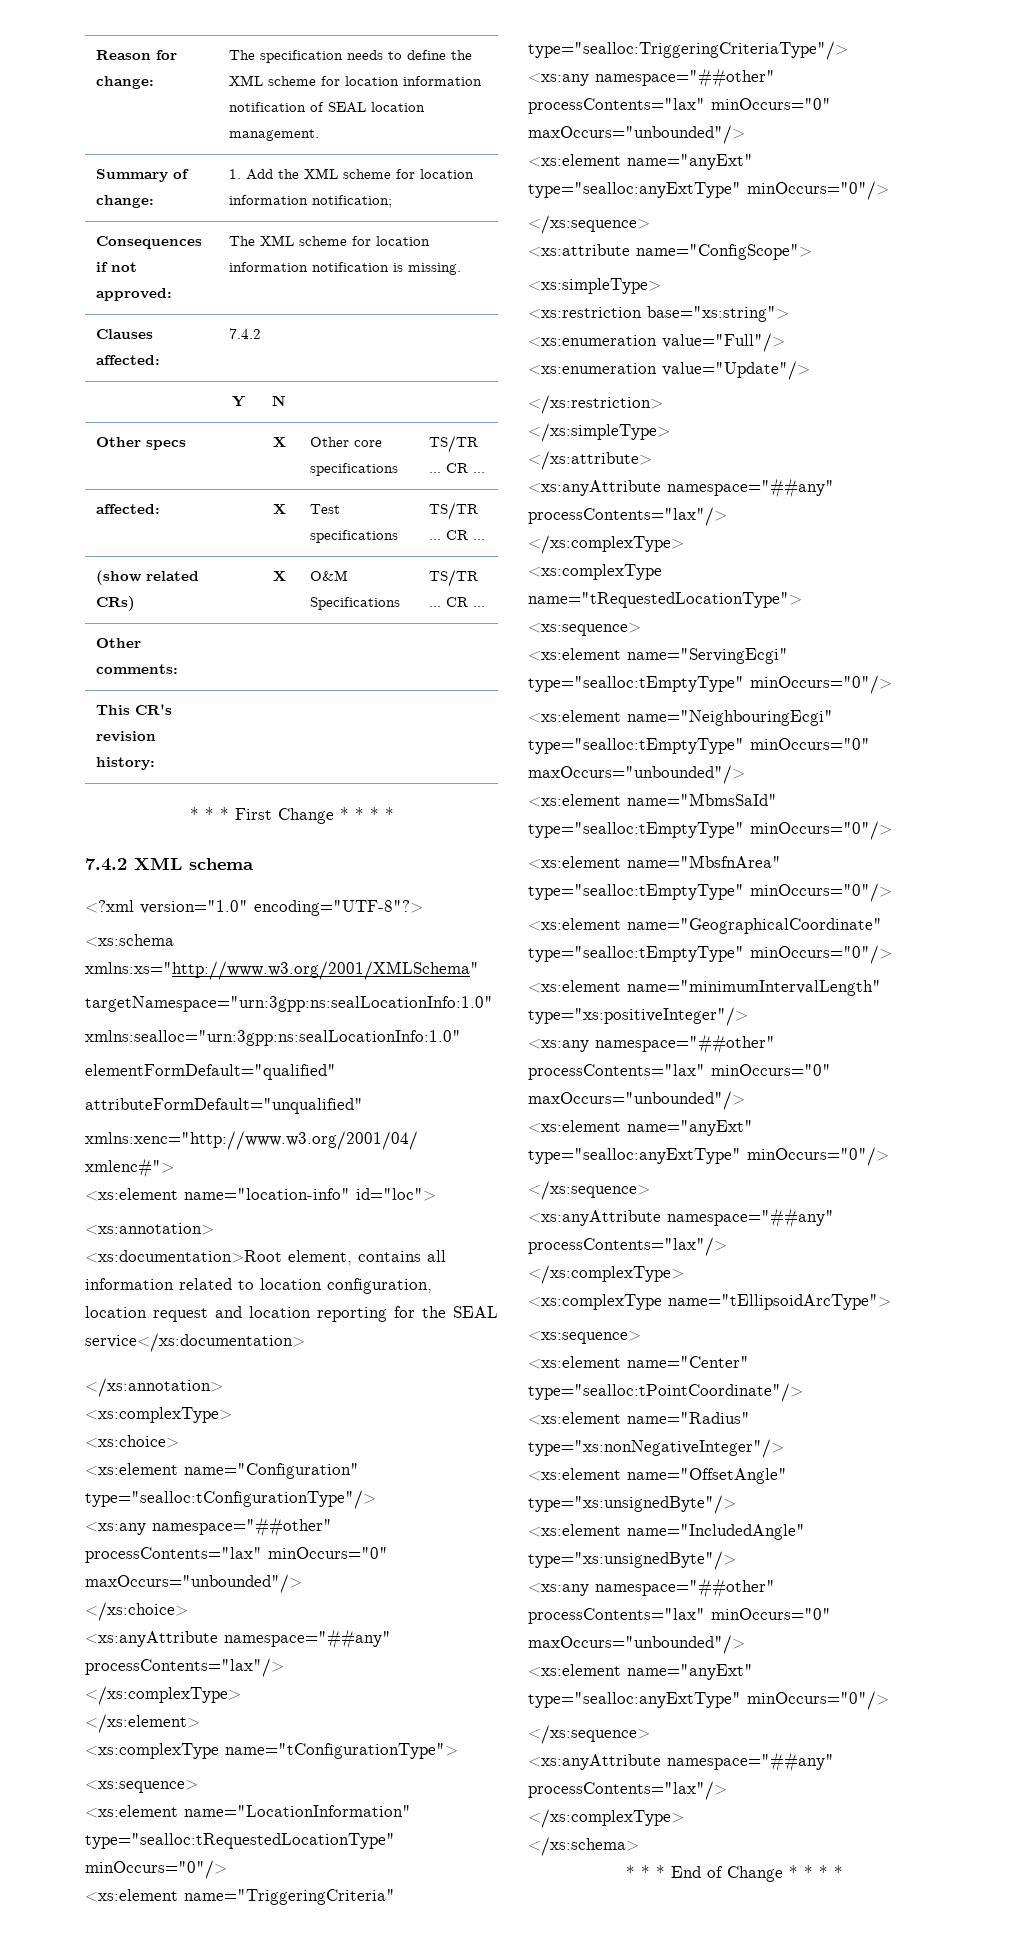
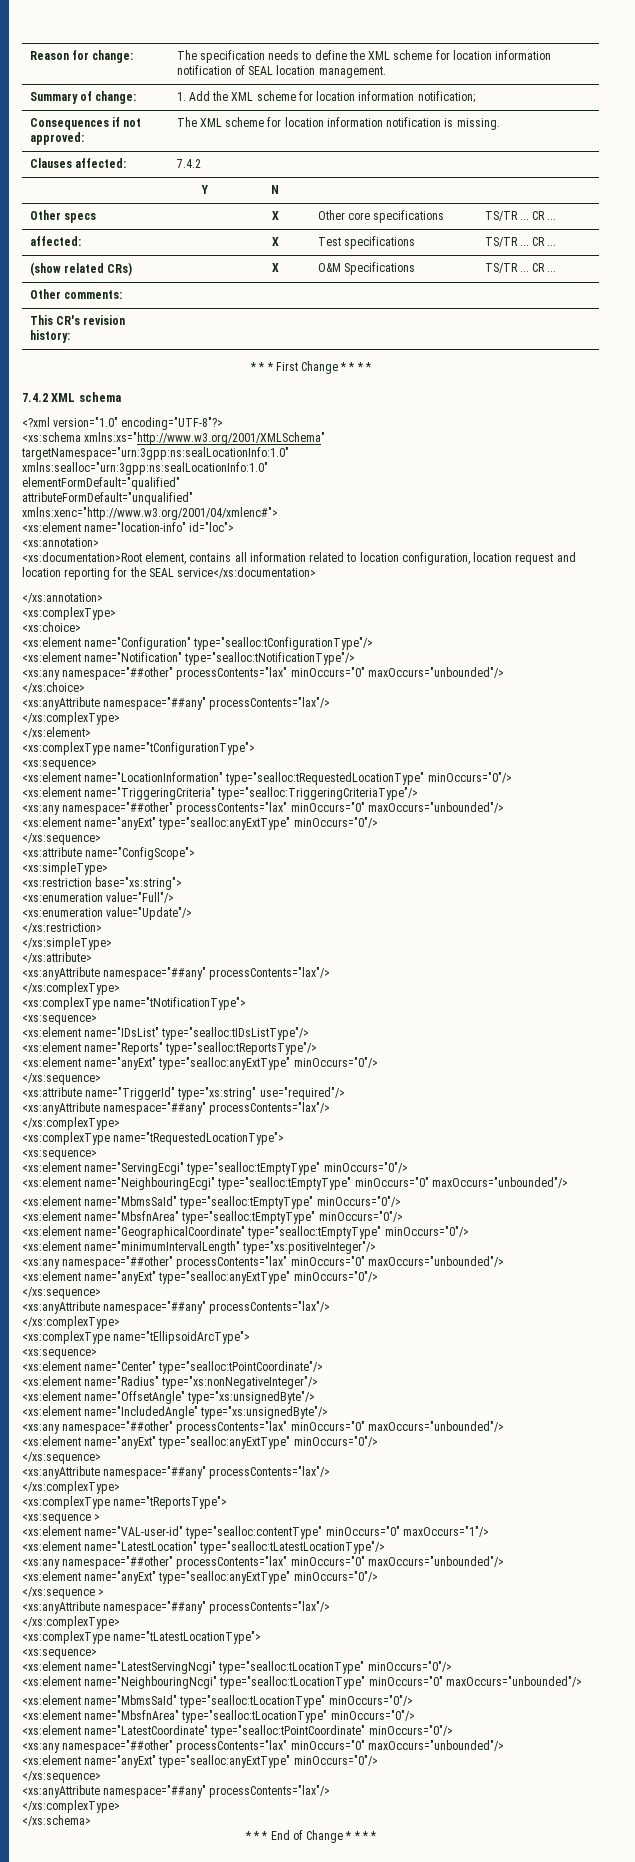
(376, 1499) none -> [22,652,356,665] // <xs:element name="Notification" type="sealloc:tNotificationType"/>
(684, 544) none -> [22,997,247,1010] [22,1015,97,1025] [22,1027,310,1040] [22,1042,318,1055] [22,1057,378,1070] [22,1073,101,1085] [22,1087,345,1100] [22,1102,331,1115] [22,1117,120,1130] // <xs:complexType name="tNotificationType"> // <xs:sequence> // <xs:element name="IDsList" type="sealloc:tIDsListType"/> // <xs:element name="Reports" type="sealloc:tReportsType"/> // <xs:element name="anyExt" type="sealloc:anyExtType" minOccurs="0"/> // </xs:sequence> // <xs:attribute name="TriggerId" type="xs:string" use="required"/> // <xs:anyAttribute namespace="##any" processContents="lax"/> // </xs:complexType>
(684, 1818) none -> [22,1496,228,1509] [22,1514,101,1524] [22,1526,489,1539] [22,1541,386,1554] [22,1556,504,1569] [22,1571,378,1584] [22,1587,105,1599] [22,1601,331,1614] [22,1616,120,1629] [22,1631,262,1644] [22,1649,97,1659] [22,1661,452,1674] [22,1676,582,1689] [22,1695,413,1708] [22,1710,415,1723] [22,1725,453,1738] [22,1740,504,1753] [22,1755,378,1768] [22,1771,101,1783] [22,1785,331,1798] [22,1800,120,1813] // <xs:complexType name="tReportsType"> // <xs:sequence > // <xs:element name="VAL-user-id" type="sealloc:contentType" minOccurs="0" maxOccurs="1"/> // <xs:element name="LatestLocation" type="sealloc:tLatestLocationType"/> // <xs:any namespace="##other" processContents="lax" minOccurs="0" maxOccurs="unbounded"/> // <xs:element name="anyExt" type="sealloc:anyExtType" minOccurs="0"/> // </xs:sequence > // <xs:anyAttribute namespace="##any" processContents="lax"/> // </xs:complexType> // <xs:complexType name="tLatestLocationType"> // <xs:sequence> // <xs:element name="LatestServingNcgi" type="sealloc:tLocationType" minOccurs="0"/> // <xs:element name="NeighbouringNcgi" type="sealloc:tLocationType" minOccurs="0" maxOccurs="unbounded"/> // <xs:element name="MbmsSaId" type="sealloc:tLocationType" minOccurs="0"/> // <xs:element name="MbsfnArea" type="sealloc:tLocationType" minOccurs="0"/> // <xs:element name="LatestCoordinate" type="sealloc:tPointCoordinate" minOccurs="0"/> // <xs:any namespace="##other" processContents="lax" minOccurs="0" maxOccurs="unbounded"/> // <xs:element name="anyExt" type="sealloc:anyExtType" minOccurs="0"/> // </xs:sequence> // <xs:anyAttribute namespace="##any" processContents="lax"/> // </xs:complexType>

